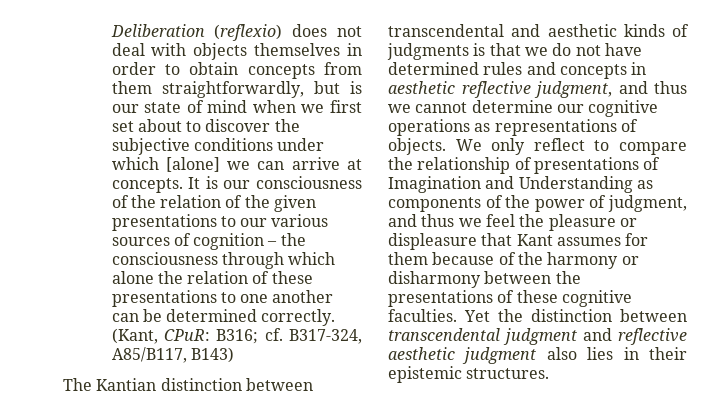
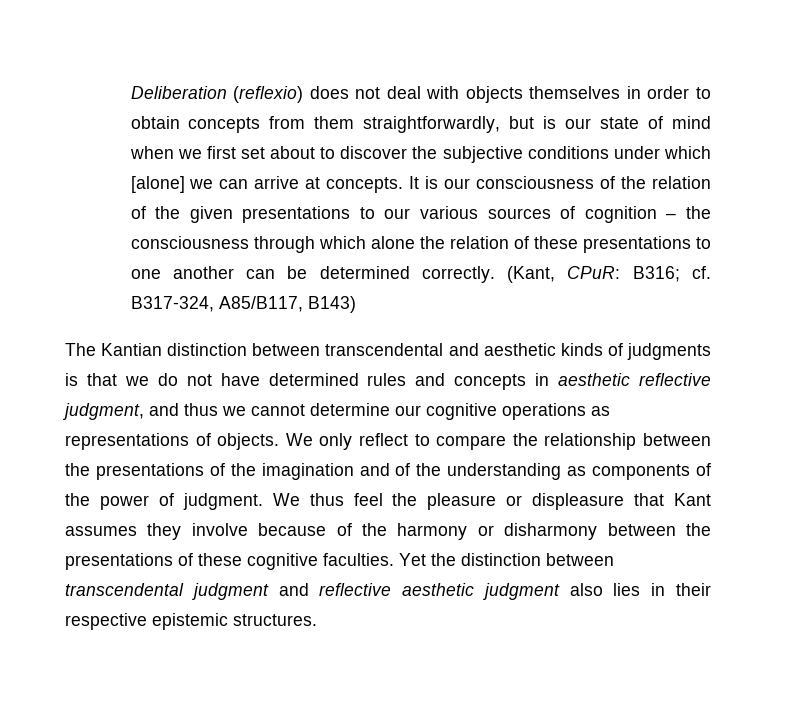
[514,157,661,174] [388,176,633,193] of presentations of Imagination and Understanding -> [643,433,712,446] [65,463,562,480] between the presentations of the imagination and of the understanding
[608,195,687,212] [388,214,482,227] judgment, and thus we -> [182,493,344,510] judgment. We thus
[625,233,649,246] [388,252,428,265] for them -> [147,523,248,540] they involve
(687, 353) none -> [65,613,147,630] respective

